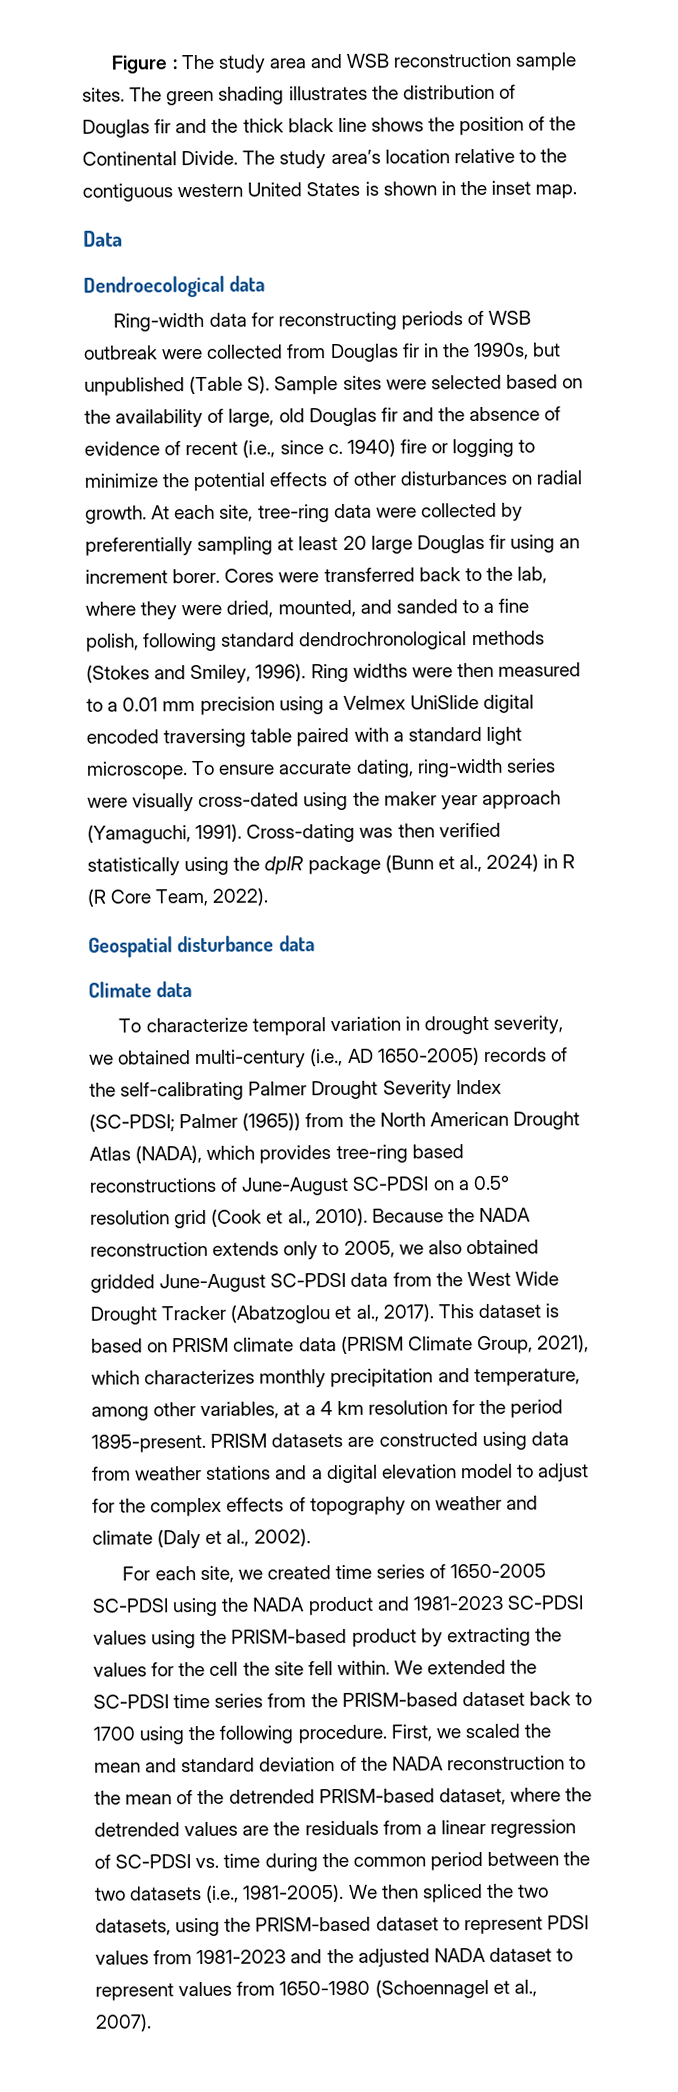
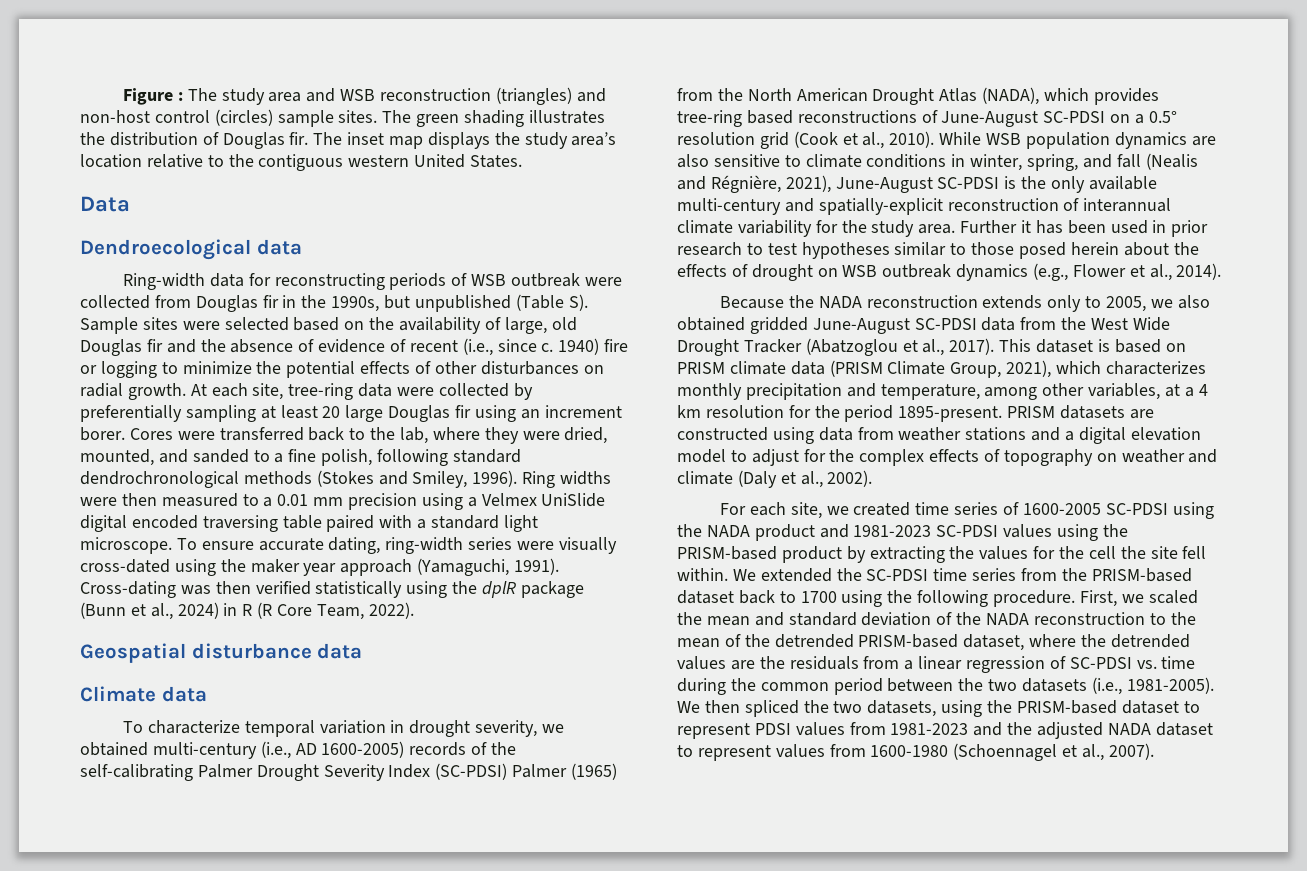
(512, 60) none -> [495,87,606,105] [80,109,273,126] (triangles) and non-host control (circles)
[154,116,577,136] [82,150,276,166] fir and the thick black line shows the position of the Continental Divide. The -> [289,132,520,149] fir. The inset map displays the
[306,180,578,199] States is shown in the inset map. -> [470,155,523,168] States.
[377,1046,480,1066] 1650-2005) -> [321,741,405,758] 1600-2005)
[89,1112,302,1132] (SC-PDSI; Palmer (1965)) -> [435,763,618,780] (SC-PDSI) Palmer (1965)
(368, 1217) none -> [939,132,1216,149] [677,153,1198,171] [677,175,1157,193] [677,198,1172,215] [677,220,1209,237] [677,242,1199,259] [677,263,1222,281] While WSB population dynamics are also sensitive to climate conditions in winter, spring, and fall (Nealis and Régnière, 2021), June-August SC-PDSI is the only available multi-century and spatially-explicit reconstruction of interannual climate variability for the study area. Further it has been used in prior research to test hypotheses similar to those posed herein about the effects of drought on WSB outbreak dynamics (e.g., Flower et al., 2014). //
[450,1563,547,1579] 1650-2005 -> [1022,503,1101,515] 1600-2005
[279,1980,371,1996] 1650-1980 -> [870,745,949,757] 1600-1980

